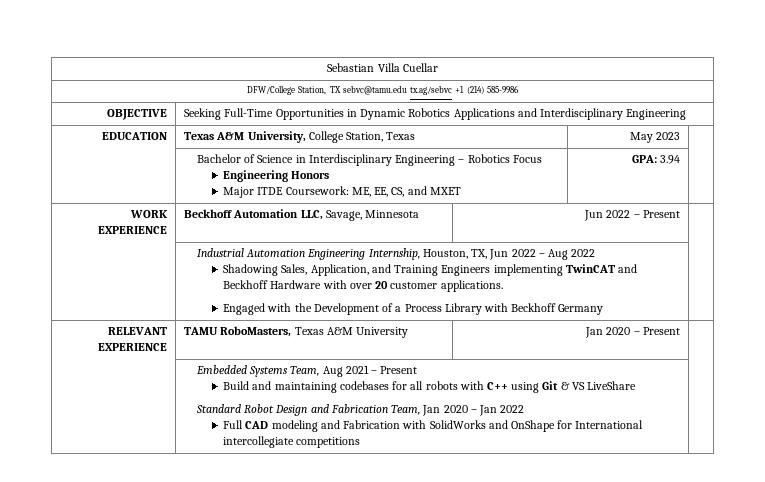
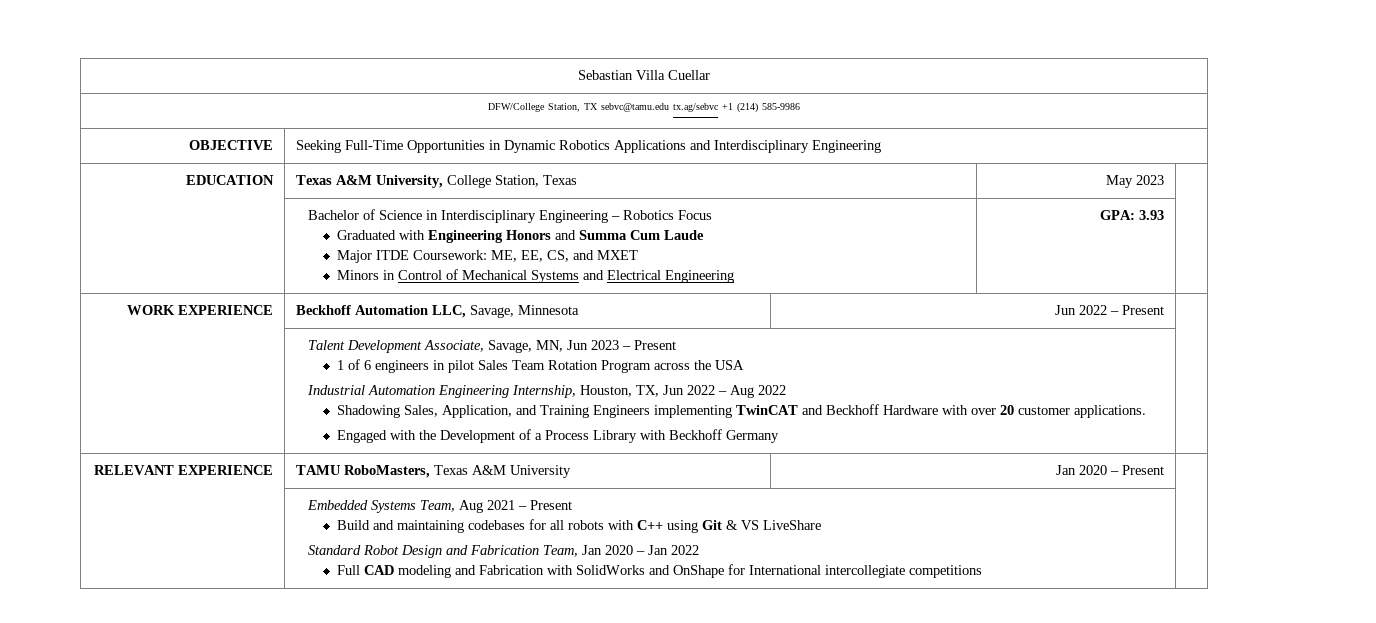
(542, 159) none -> [337,230,426,240] Graduated with
(330, 175) none -> [555,230,705,240] and Summa Cum Laude
(461, 191) none -> [337,269,735,283] // Minors in Control of Mechanical Systems and Electrical Engineering
[659,155,680,164] 3.94 -> [1139,210,1165,220] 3.93
(680, 214) none -> [308,340,677,353] [337,359,745,373] Talent Development Associate, Savage, MN, Jun 2023 – Present // 1 of 6 engineers in pilot Sales Team Rotation Program across the USA //

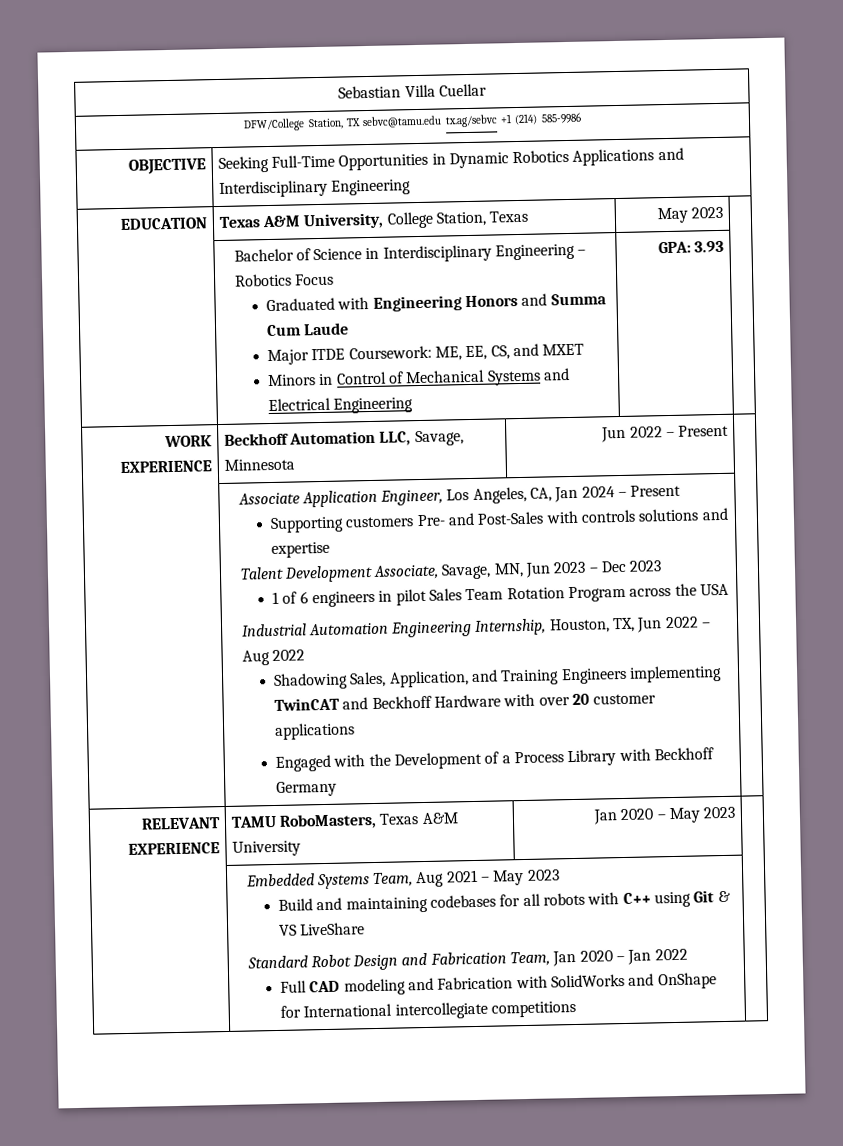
(1165, 310) none -> [237,484,682,508] [270,507,728,534] [271,541,331,559] Associate Application Engineer, Los Angeles, CA, Jan 2024 – Present // Supporting customers Pre- and Post-Sales with controls solutions and expertise //
[634,340,677,350] Present -> [601,560,663,573] Dec 2023
[1074,405,1147,418] applications. -> [275,722,356,740] applications
[1122,465,1165,475] Present -> [669,806,736,824] May 2023
[530,500,573,510] Present -> [492,869,560,886] May 2023

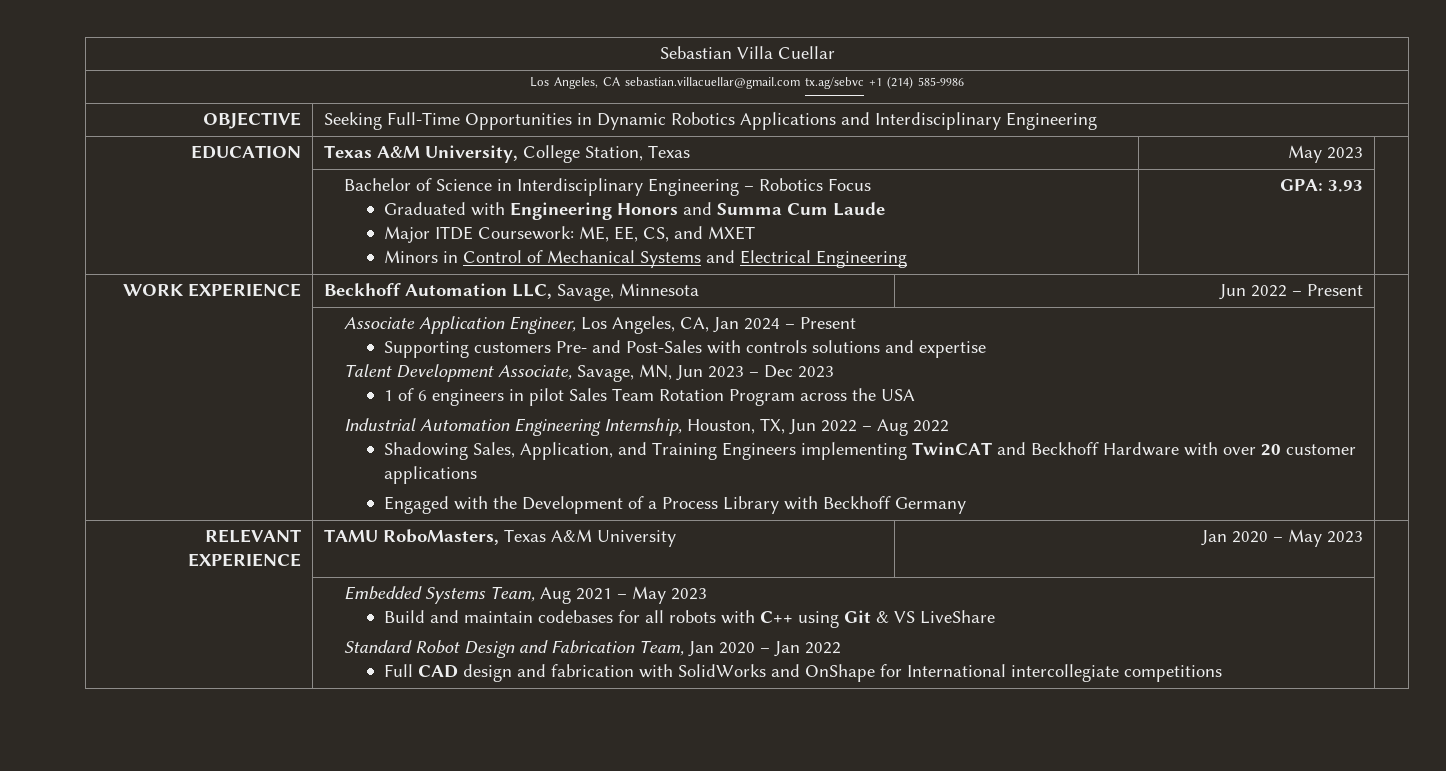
[243,115,443,132] DFW/College Station, TX sebvc@tamu.edu -> [530,77,800,89] Los Angeles, CA sebastian.villacuellar@gmail.com
[345,896,428,914] maintaining -> [464,611,534,623] maintain
[343,976,514,996] modeling and Fabrication -> [463,664,635,682] design and fabrication

